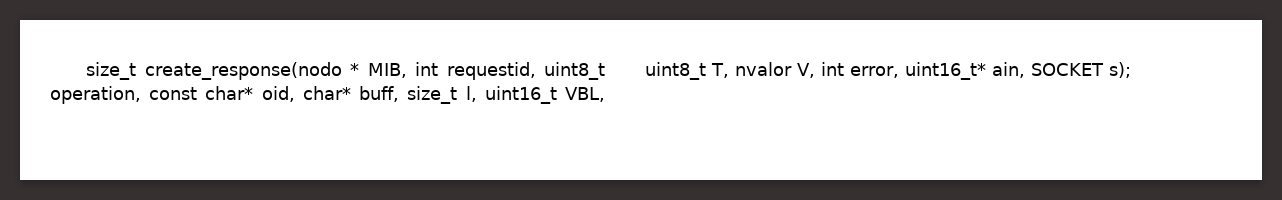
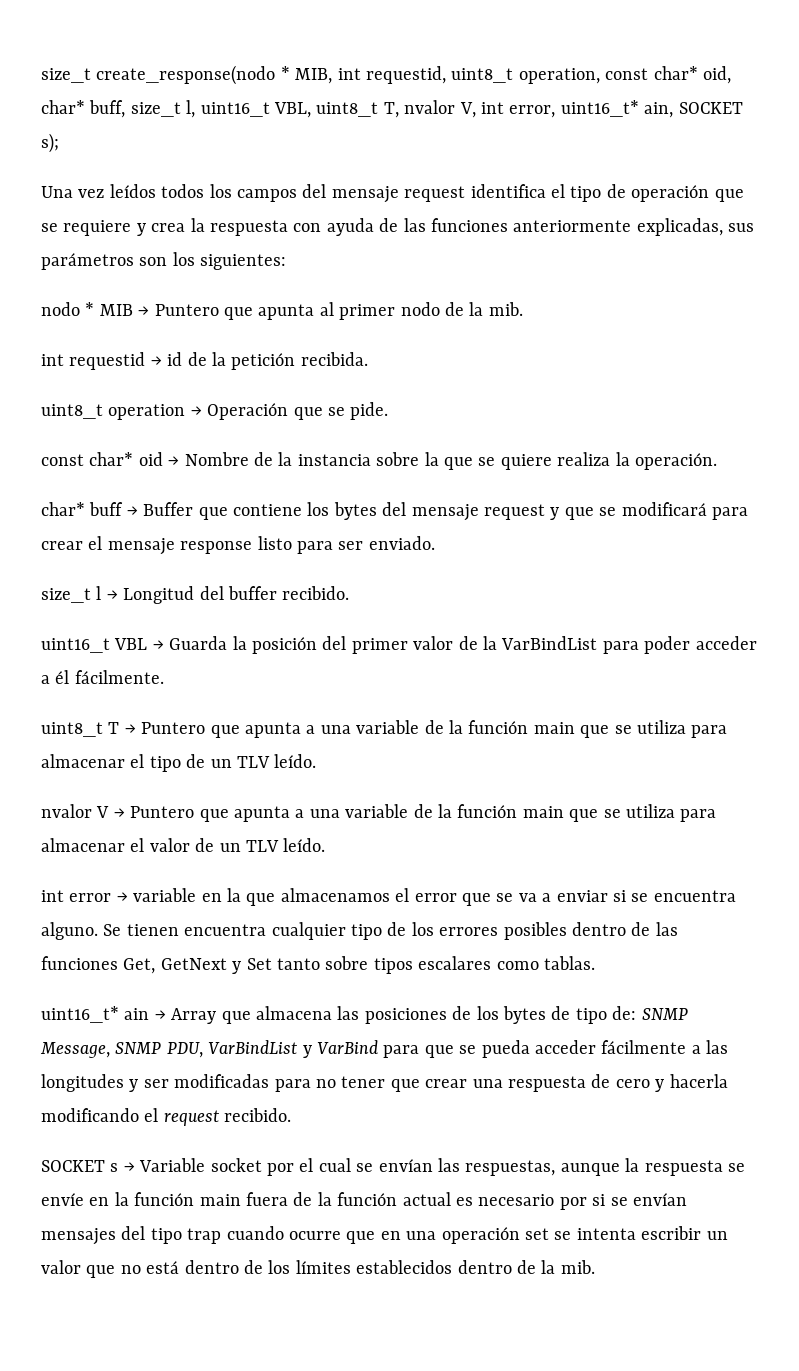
(1131, 70) none -> [41,184,744,203] [41,218,755,236] [41,252,287,270] [41,302,523,320] [41,352,368,370] [41,402,389,420] [41,452,717,470] [41,502,748,521] [41,536,435,555] [41,586,350,604] [41,636,757,654] [41,670,164,684] [41,720,728,738] [41,754,317,772] [41,804,717,822] [41,838,326,852] [41,888,736,906] [41,922,678,940] [41,956,595,974] [41,1006,688,1024] [40,1040,729,1058] [41,1074,728,1092] [41,1108,292,1126] [41,1158,745,1176] [41,1192,687,1210] [41,1226,728,1245] [41,1260,595,1278] // Una vez leídos todos los campos del mensaje request identifica el tipo de operación que se requiere y crea la respuesta con ayuda de las funciones anteriormente explicadas, sus parámetros son los siguientes: // nodo * MIB → Puntero que apunta al primer nodo de la mib. // int requestid → id de la petición recibida. // uint8_t operation → Operación que se pide. // const char* oid → Nombre de la instancia sobre la que se quiere realiza la operación. // char* buff → Buffer que contiene los bytes del mensaje request y que se modificará para crear el mensaje response listo para ser enviado. // size_t l → Longitud del buffer recibido. // uint16_t VBL → Guarda la posición del primer valor de la VarBindList para poder acceder a él fácilmente. // uint8_t T → Puntero que apunta a una variable de la función main que se utiliza para almacenar el tipo de un TLV leído. // nvalor V → Puntero que apunta a una variable de la función main que se utiliza para almacenar el valor de un TLV leído. // int error → variable en la que almacenamos el error que se va a enviar si se encuentra alguno. Se tienen encuentra cualquier tipo de los errores posibles dentro de las funciones Get, GetNext y Set tanto sobre tipos escalares como tablas. // uint16_t* ain → Array que almacena las posiciones de los bytes de tipo de: SNMP Message, SNMP PDU, VarBindList y VarBind para que se pueda acceder fácilmente a las longitudes y ser modificadas para no tener que crear una respuesta de cero y hacerla modificando el request recibido. // SOCKET s → Variable socket por el cual se envían las respuestas, aunque la respuesta se envíe en la función main fuera de la función actual es necesario por si se envían mensajes del tipo trap cuando ocurre que en una operación set se intenta escribir un valor que no está dentro de los límites establecidos dentro de la mib.

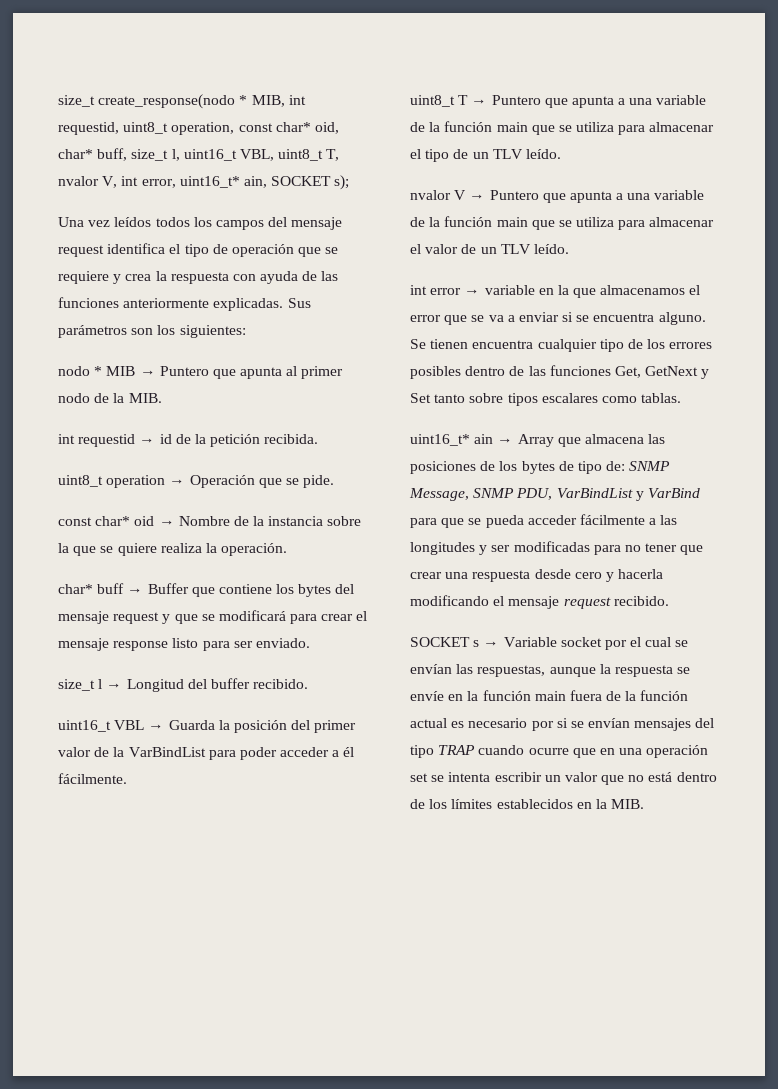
[636,218,755,236] explicadas, sus -> [213,298,311,311] explicadas. Sus
[488,302,523,316] mib. -> [128,393,162,403] MIB.
[591,1074,611,1088] de -> [534,569,571,579] desde
(159, 1115) none -> [508,596,560,609] mensaje
[187,1228,222,1244] trap -> [438,745,476,755] TRAP
[457,1260,595,1274] dentro de la mib. -> [576,799,645,809] en la MIB.

